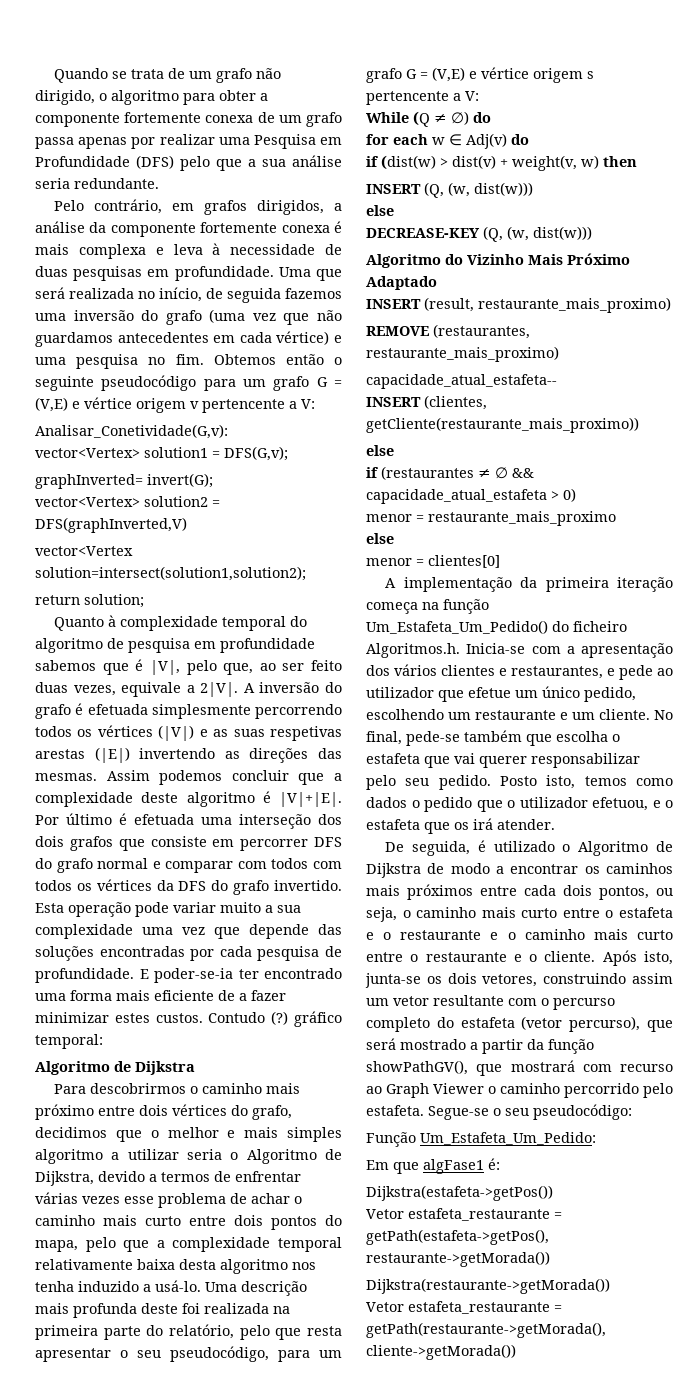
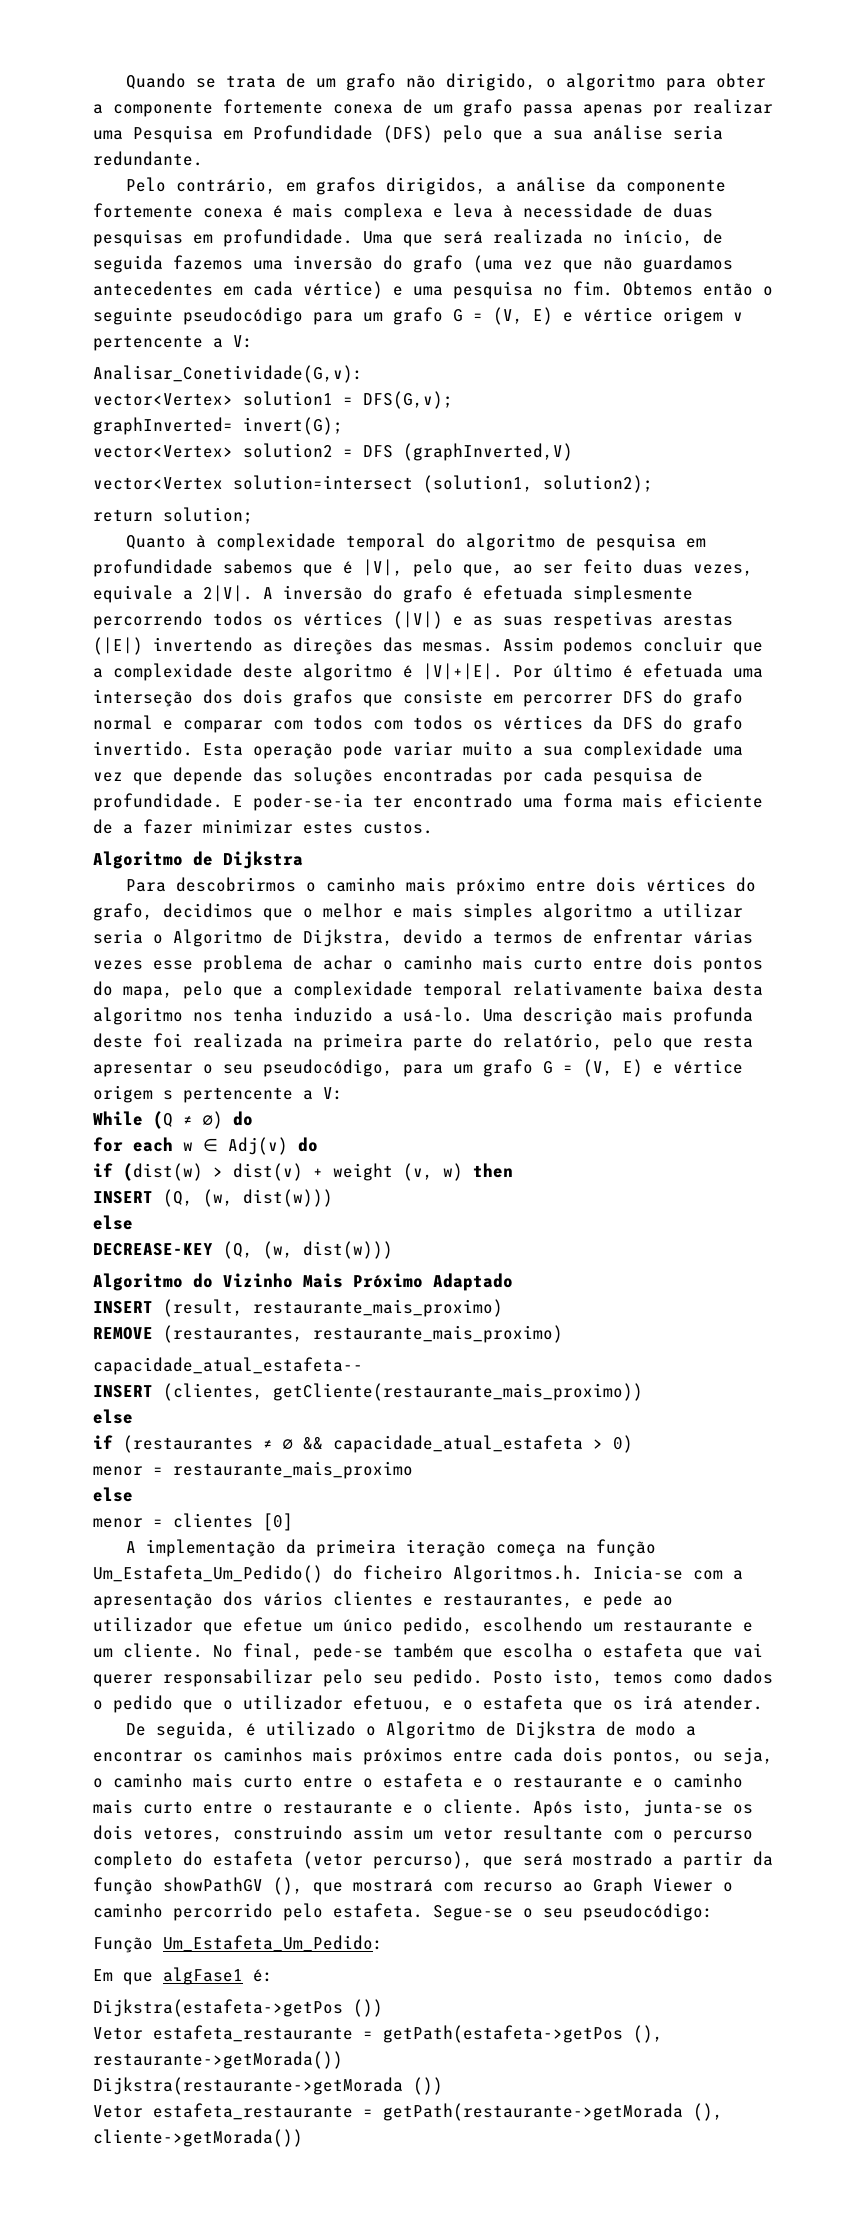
[35,397,68,412] (V,E) -> [493,307,553,325] (V, E)
[35,517,187,533] DFS(graphInverted,V) -> [363,443,573,461] DFS (graphInverted,V)
[35,566,306,581] solution=intersect(solution1,solution2); -> [233,475,653,493] solution=intersect (solution1, solution2);
[208,1011,342,1027] [35,1034,103,1049] Contudo (?) gráfico temporal: -> (433, 827) none
[432,67,465,82] (V,E) -> [583,1059,643,1077] (V, E)
[512,155,577,171] weight(v, -> [333,1163,433,1181] weight (v,
[428,555,500,568] clientes[0] -> [173,1513,293,1531] clientes [0]
[366,1060,468,1075] showPathGV(), -> [163,1877,303,1895] showPathGV (),
[366,1185,553,1201] [366,1208,562,1221] [366,1229,549,1245] Dijkstra(estafeta->getPos()) // Vetor estafeta_restaurante = getPath(estafeta->getPos(), -> [93,1999,383,2017] [93,2025,663,2043] Dijkstra(estafeta->getPos ()) // Vetor estafeta_restaurante = getPath(estafeta->getPos (),
[366,1278,610,1294] [366,1301,562,1314] [366,1322,606,1338] Dijkstra(restaurante->getMorada()) // Vetor estafeta_restaurante = getPath(restaurante->getMorada(), -> [93,2077,443,2095] [93,2103,723,2121] Dijkstra(restaurante->getMorada ()) // Vetor estafeta_restaurante = getPath(restaurante->getMorada (),

